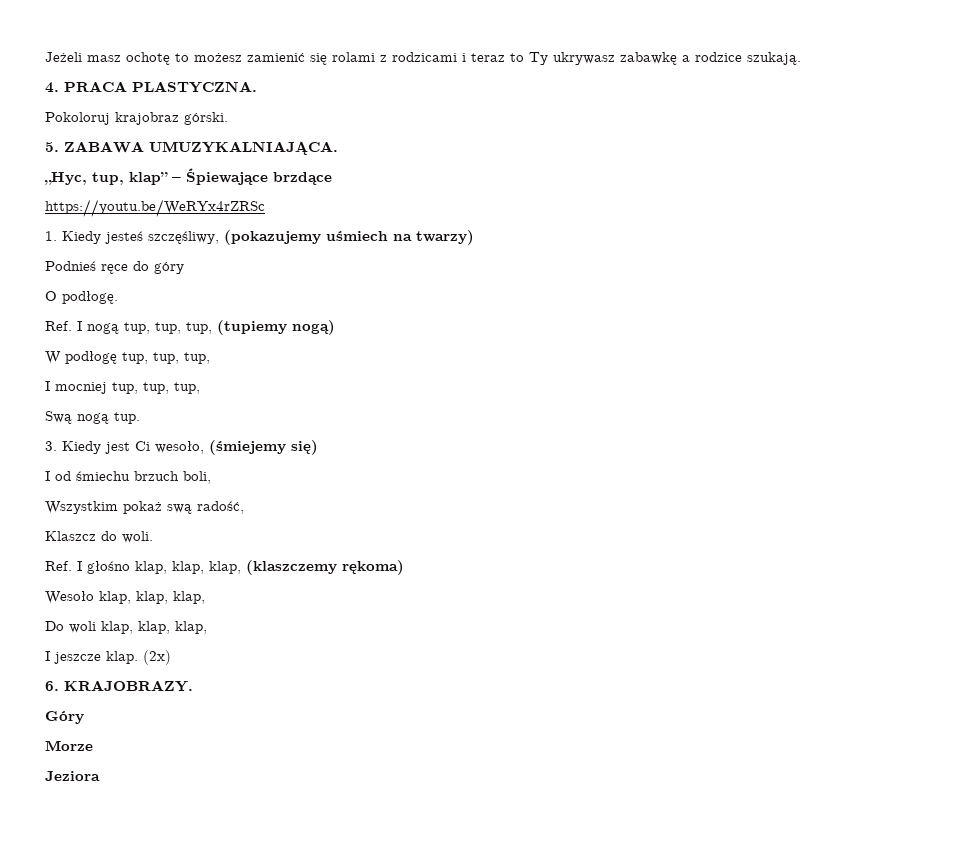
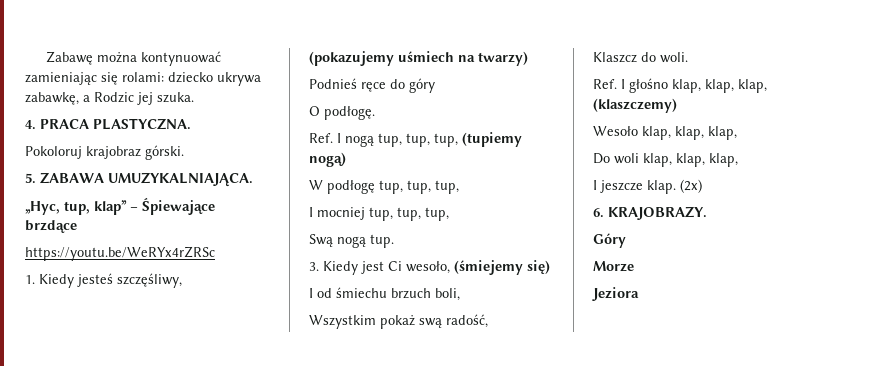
[45,52,801,65] Jeżeli masz ochotę to możesz zamienić się rolami z rodzicami i teraz to Ty ukrywasz zabawkę a rodzice szukają. -> [46,51,222,66] [25,72,261,86] [25,92,194,105] Zabawę można kontynuować zamieniając się rolami: dziecko ukrywa zabawkę, a Rodzic jej szuka.
[246,560,404,575] (klaszczemy rękoma) -> [593,98,677,113] (klaszczemy)

